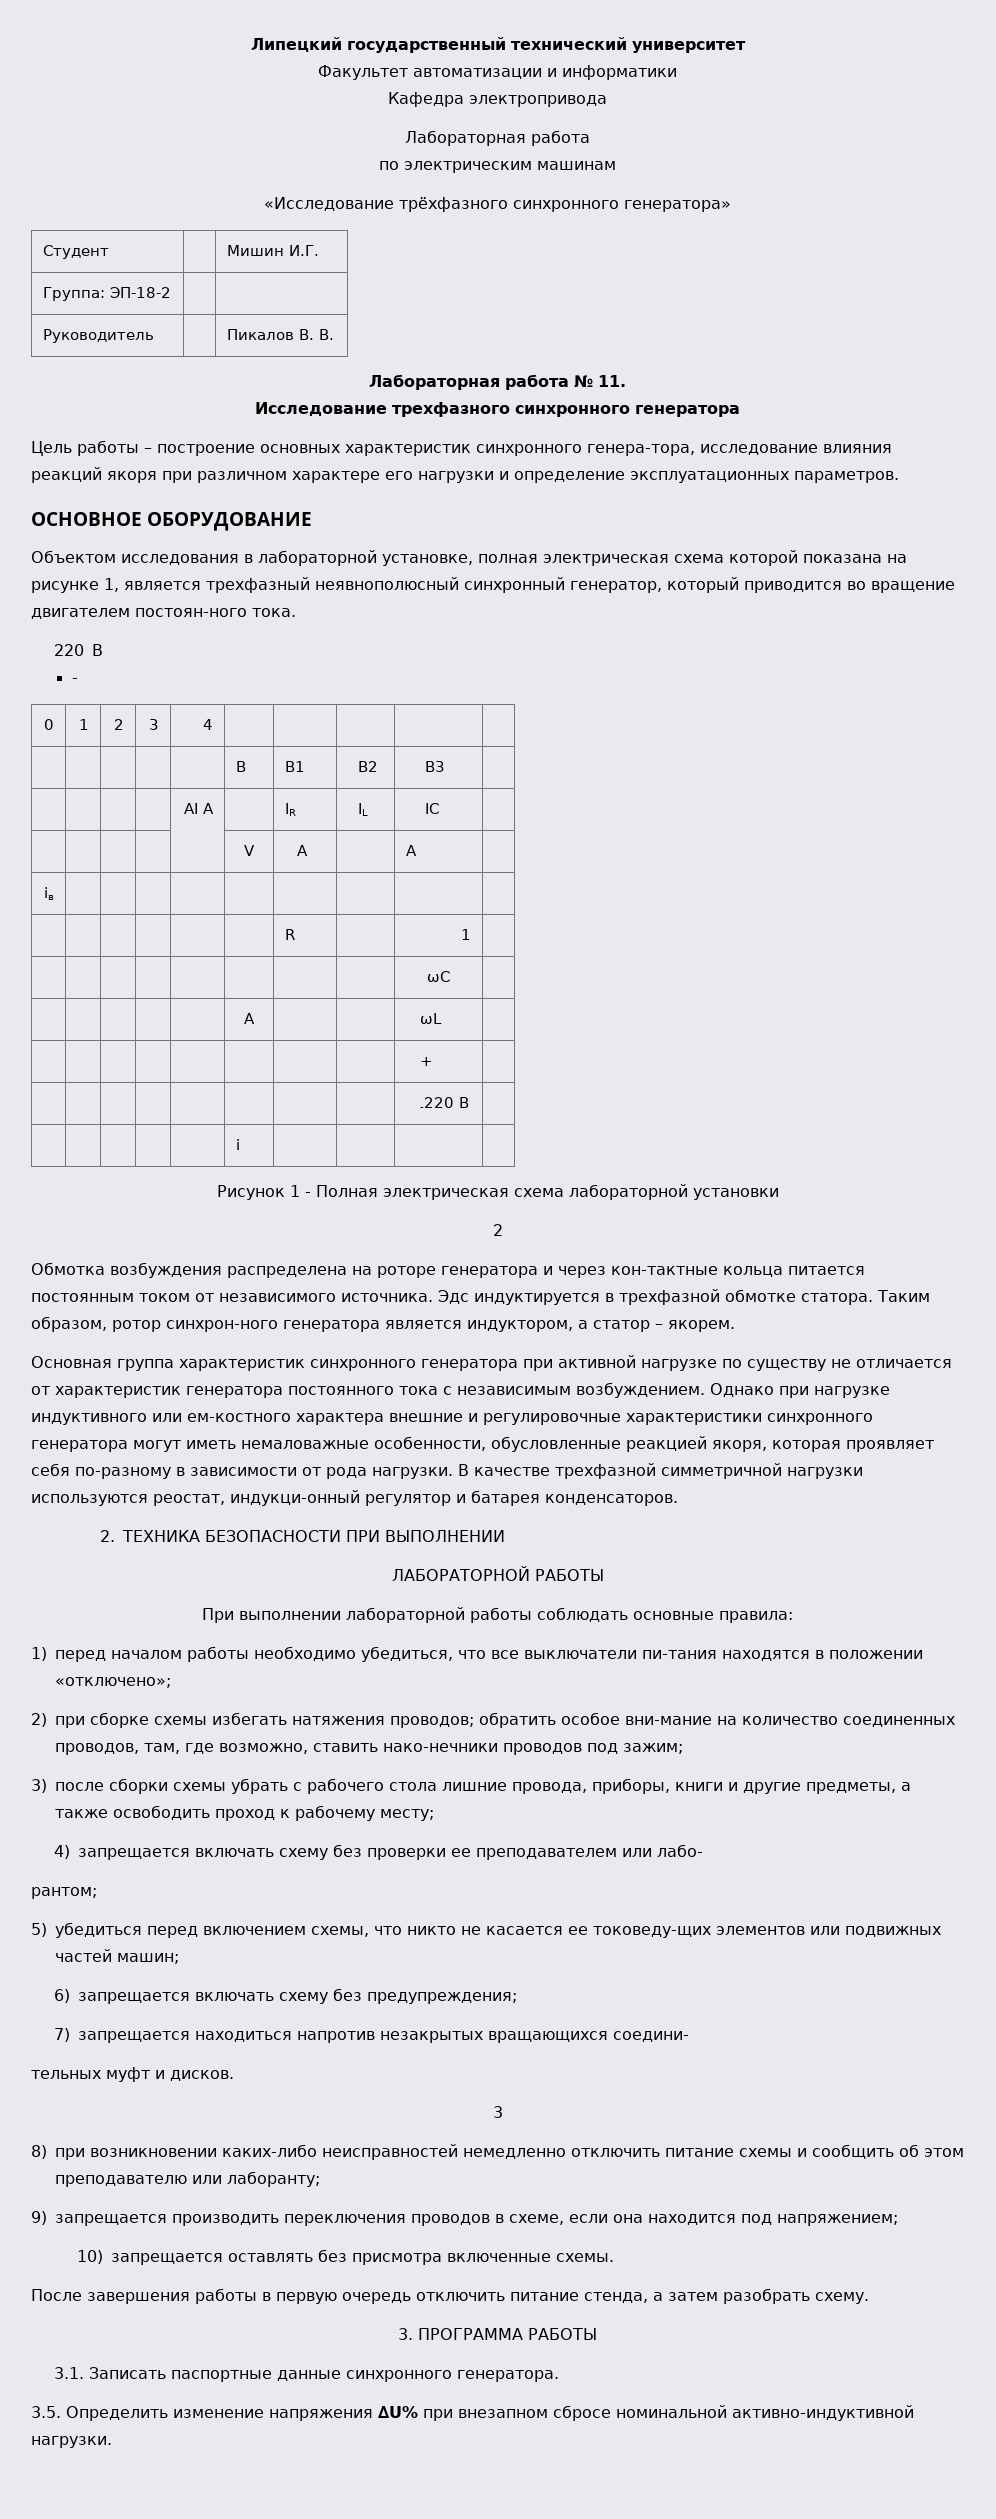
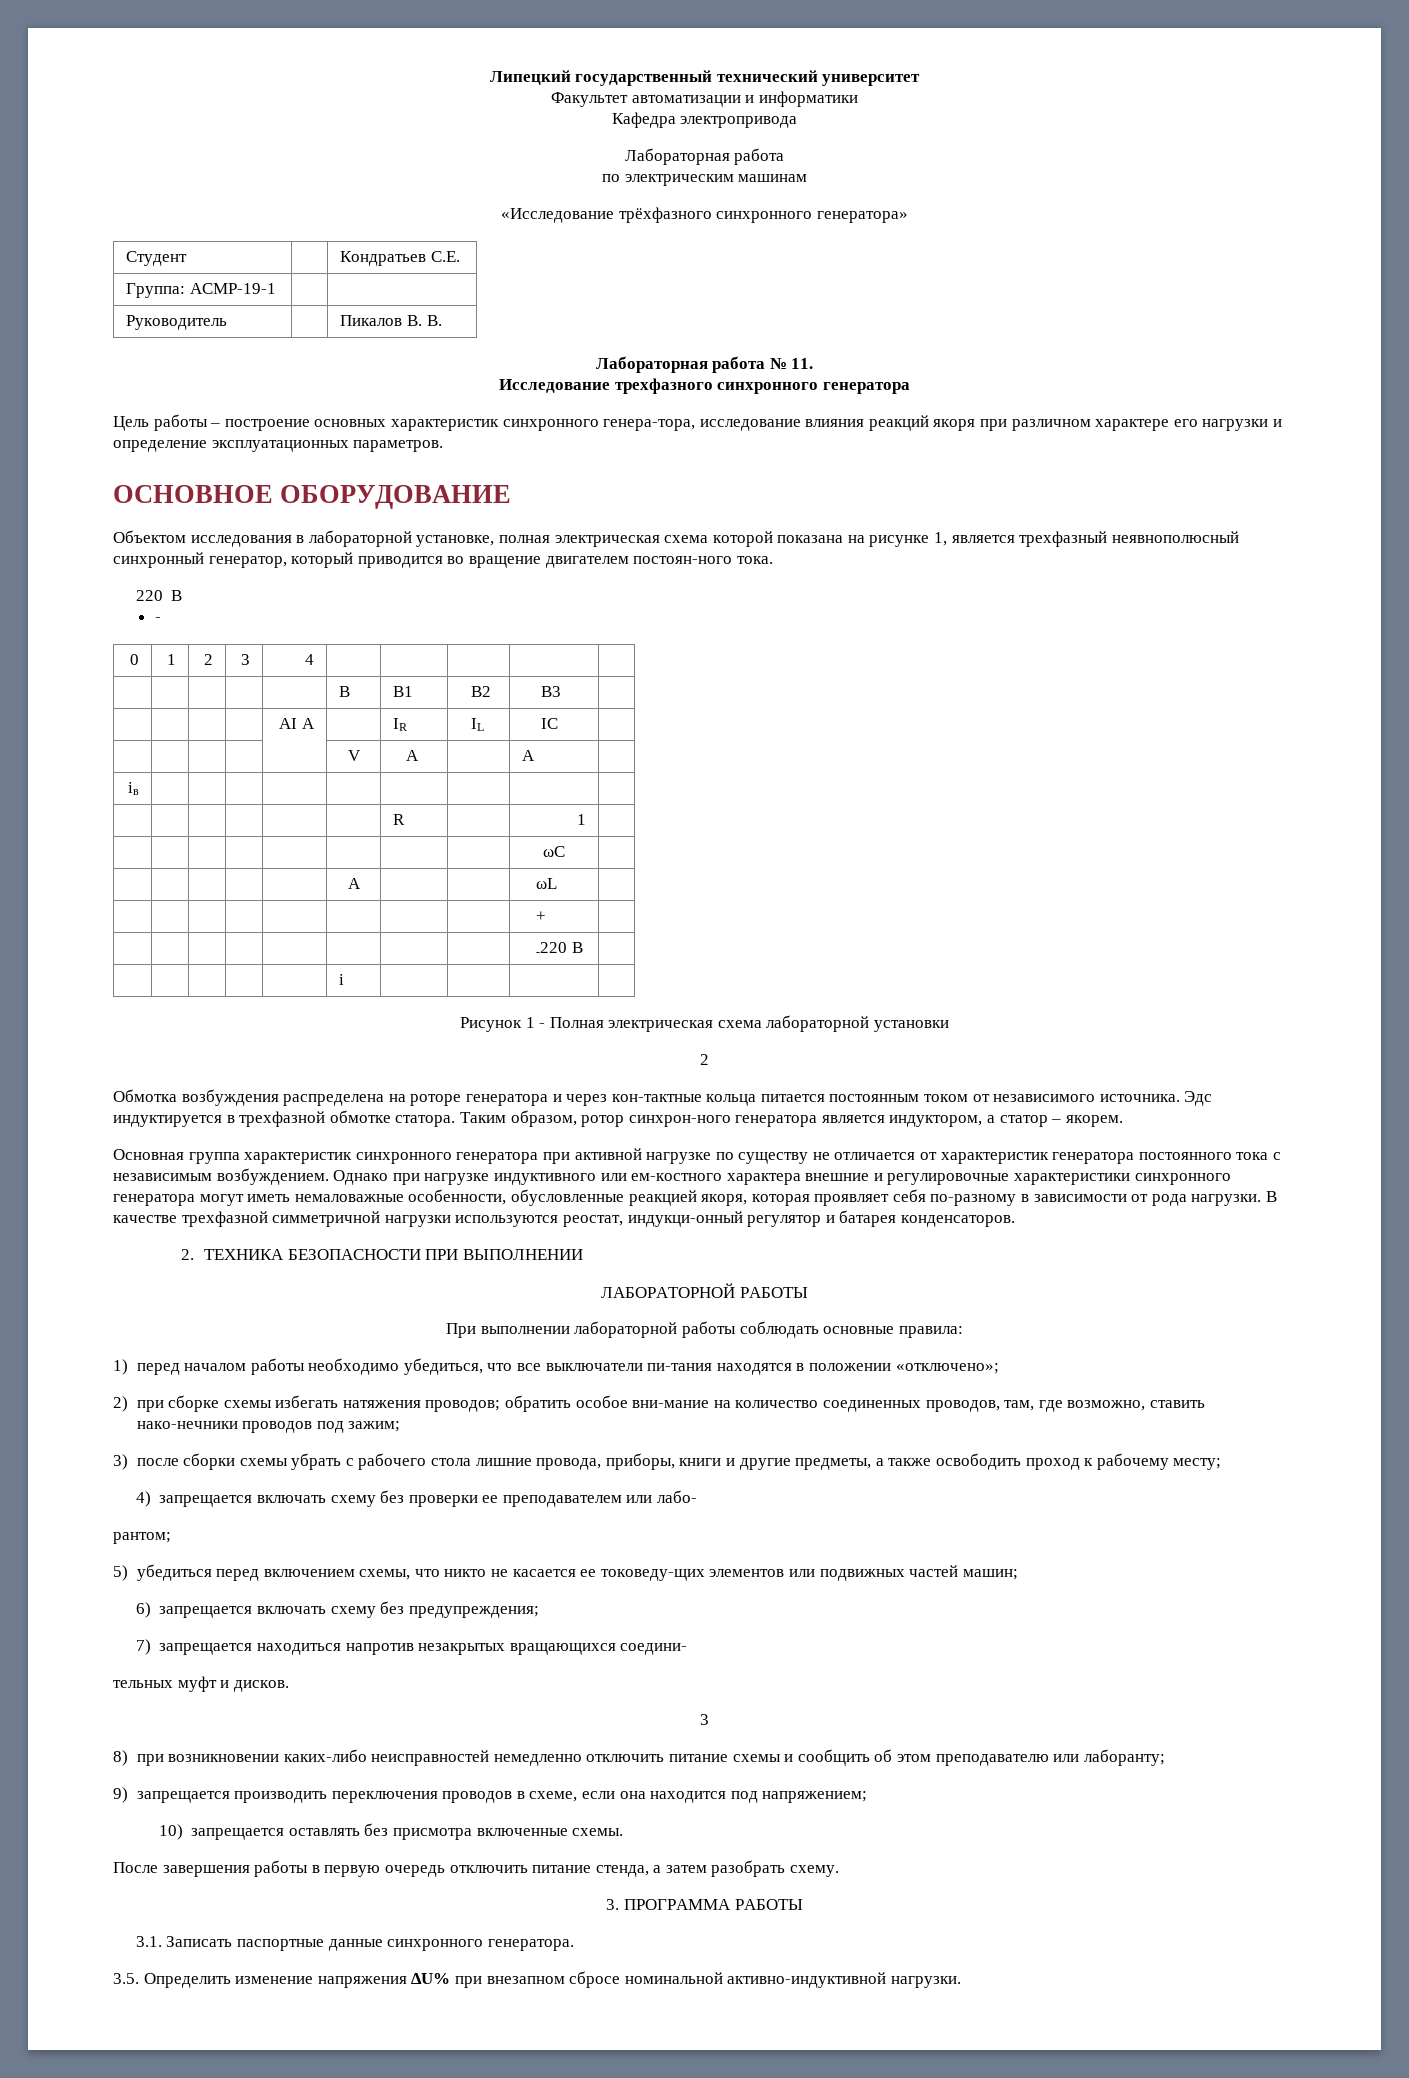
[226,245,319,256] Мишин И.Г. -> [340,251,461,266] Кондратьев С.Е.
[109,287,171,298] ЭП-18-2 -> [190,283,277,294] АСМР-19-1

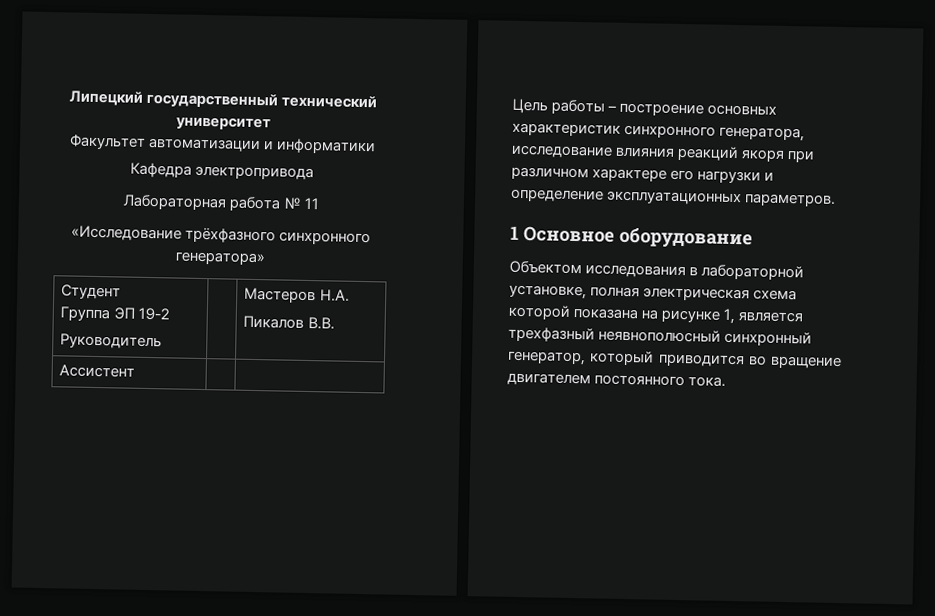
[601,174,808,186] // по электрическим машинам -> [283,197,320,210] № 11
[340,251,461,266] [126,283,277,298] [126,315,228,330] [340,315,442,326] [595,356,814,373] [499,378,910,394] | | Кондратьев С.Е. // Группа: АСМР-19-1 | | // Руководитель | | Пикалов В. В. // Лабораторная работа № 11. // Исследование трехфазного синхронного генератора -> [60,306,170,322] [60,333,163,350] [244,287,350,304] [243,315,335,330] [59,364,136,378] // Группа ЭП 19-2 // Руководитель | | Мастеров Н.А. // Пикалов В.В. // Ассистент | |
[603,419,696,431] генера-тора, -> [719,126,806,142] генератора,
[113,485,512,509] ОСНОВНОЕ ОБОРУДОВАНИЕ -> [510,225,753,249] 1 Основное оборудование
[633,556,733,564] постоян-ного -> [594,374,686,387] постоянного
[135,590,183,601] [154,617,161,622] [129,654,139,665] [166,654,176,665] [203,654,213,665] [240,654,250,665] [304,654,314,665] [339,686,351,697] [393,686,414,697] [471,686,492,697] [541,686,562,697] [278,718,315,729] [393,718,408,731] [471,718,485,731] [541,718,559,729] [347,750,361,761] [405,750,419,761] [522,750,536,761] [127,782,139,795] [393,814,406,825] [576,814,586,825] [543,846,565,857] [347,878,361,889] [536,878,558,889] [536,911,547,921] [536,942,583,955] [339,974,345,985] [459,1015,950,1032] [700,1054,709,1065] [113,1089,1213,1106] [113,1110,1123,1127] [113,1148,1282,1164] [113,1168,1231,1185] [113,1189,1278,1206] [113,1210,1015,1227] [181,1249,584,1260] [601,1283,808,1298] [446,1321,963,1338] [113,1358,999,1375] [113,1395,1205,1412] [136,1421,401,1433] [113,1453,1222,1470] [135,1490,698,1507] [113,1532,171,1544] [113,1564,1018,1581] [135,1601,539,1618] [135,1639,688,1655] [113,1676,289,1692] [700,1714,709,1725] [113,1749,1165,1766] [113,1787,868,1803] [158,1823,624,1840] [113,1860,840,1877] [606,1899,803,1910] [135,1936,574,1951] [113,1971,961,1988] // 220 В // - // 0 | 1 | 2 | 3 | 4 | | | | | // | | | | | B | B1 | B2 | B3 | // | | | | АI А | | IR | IL | IC | // | | | | | V | А | | А | // iв | | | | | | | | | // | | | | | | R | | 1 | // | | | | | | | | ωС | // | | | | | А | | | ωL | // | | | | | | | | + | // | | | | | | | | -220 В | // | | | | | i | | | | // Рисунок 1 - Полная электрическая схема лабораторной установки // 2 // Обмотка возбуждения распределена на роторе генератора и через кон-тактные кольца питается постоянным током от независимого источника. Эдс индуктируется в трехфазной обмотке статора. Таким образом, ротор синхрон-ного генератора является индуктором, а статор – якорем. // Основная группа характеристик синхронного генератора при активной нагрузке по существу не отличается от характеристик генератора постоянного тока с независимым возбуждением. Однако при нагрузке индуктивного или ем-костного характера внешние и регулировочные характеристики синхронного генератора могут иметь немаловажные особенности, обусловленные реакцией якоря, которая проявляет себя по-разному в зависимости от рода нагрузки. В качестве трехфазной симметричной нагрузки используются реостат, индукци-онный регулятор и батарея конденсаторов. // 2. ТЕХНИКА БЕЗОПАСНОСТИ ПРИ ВЫПОЛНЕНИИ // ЛАБОРАТОРНОЙ РАБОТЫ // При выполнении лабораторной работы соблюдать основные правила: // 1) перед началом работы необходимо убедиться, что все выключатели пи-тания находятся в положении «отключено»; // 2) при сборке схемы избегать натяжения проводов; обратить особое вни-мание на количество соединенных проводов, там, где возможно, ставить нако-нечники проводов под зажим; // 3) после сборки схемы убрать с рабочего стола лишние провода, приборы, книги и другие предметы, а также освободить проход к рабочему месту; // 4) запрещается включать схему без проверки ее преподавателем или лабо- // рантом; // 5) убедиться перед включением схемы, что никто не касается ее токоведу-щих элементов или подвижных частей машин; // 6) запрещается включать схему без предупреждения; // 7) запрещается находиться напротив незакрытых вращающихся соедини- // тельных муфт и дисков. // 3 // 8) при возникновении каких-либо неисправностей немедленно отключить питание схемы и сообщить об этом преподавателю или лаборанту; // 9) запрещается производить переключения проводов в схеме, если она находится под напряжением; // 10) запрещается оставлять без присмотра включенные схемы. // После завершения работы в первую очередь отключить питание стенда, а затем разобрать схему. // 3. ПРОГРАММА РАБОТЫ // 3.1. Записать паспортные данные синхронного генератора. // 3.5. Определить изменение напряжения ∆U% при внезапном сбросе номинальной активно-индуктивной нагрузки. -> (727, 381) none

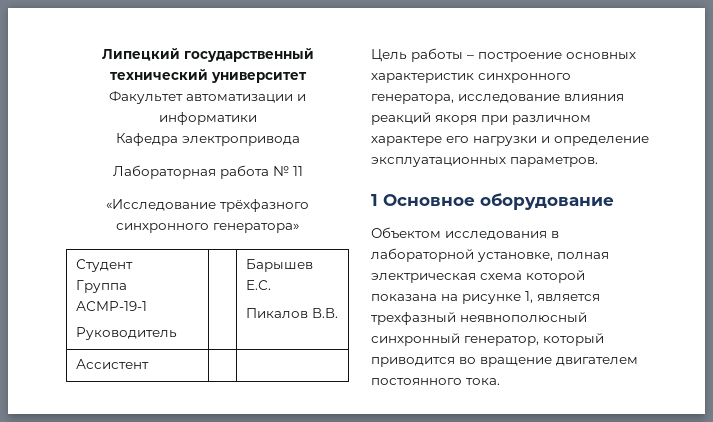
[113,307,170,321] ЭП 19-2 -> [76,301,148,311] АСМР-19-1
[244,287,350,304] Мастеров Н.А. -> [246,259,314,272] [246,280,272,290] Барышев Е.С.

